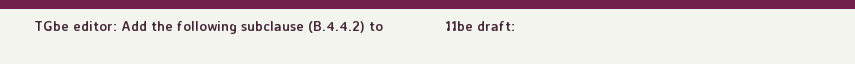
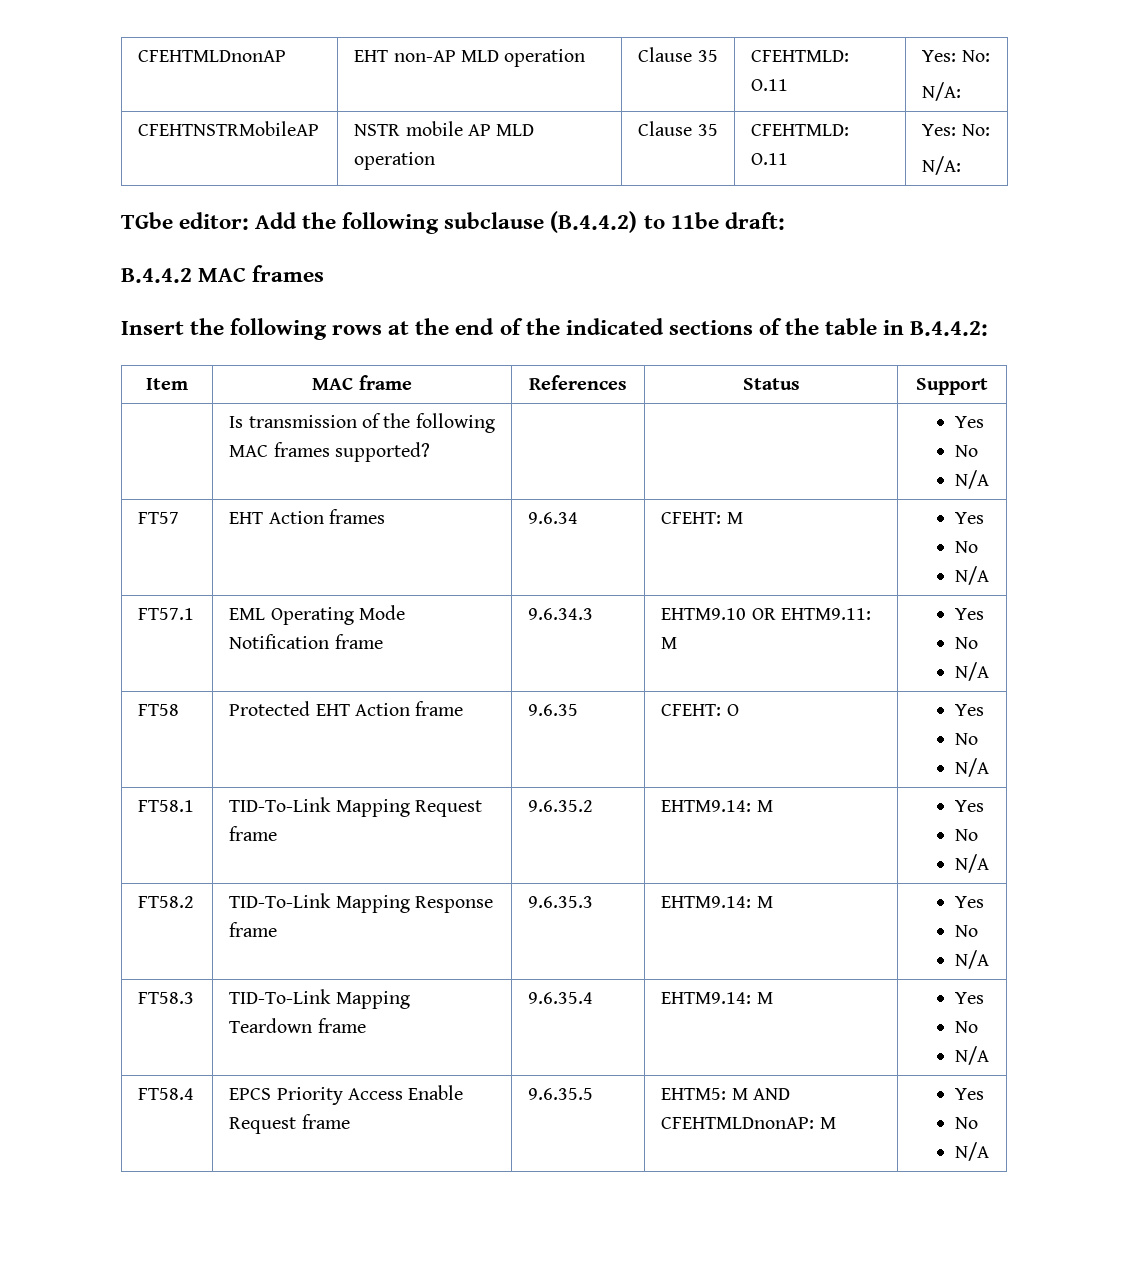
(34, 26) none -> [138,50,287,62] [354,49,586,67] [638,47,718,62] [751,50,850,62] [751,79,789,91] [922,50,990,62] [922,82,962,101] [138,121,320,136] [354,121,535,136] [354,152,436,170] [638,121,718,136] [751,124,850,136] [751,153,789,165] [922,124,990,136] [922,156,962,175] CFEHTMLDnonAP | EHT non-AP MLD operation | Clause 35 | CFEHTMLD: O.11 | Yes: No: // N/A: // CFEHTNSTRMobileAP | NSTR mobile AP MLD operation | Clause 35 | CFEHTMLD: O.11 | Yes: No: // N/A: //
(515, 26) none -> [121,265,325,283] [121,318,989,340] [146,378,188,390] [312,375,412,390] [529,375,627,390] [742,378,800,390] [916,378,988,395] [229,413,495,433] [229,442,430,462] [954,416,984,428] [954,445,978,457] [954,470,989,489] [138,512,180,524] [229,509,385,524] [528,512,579,524] [661,512,743,524] [954,512,984,524] [954,541,978,553] [954,566,989,585] [138,608,195,620] [229,605,405,625] [229,634,383,649] [528,608,594,620] [661,608,871,620] [661,637,678,649] [954,608,984,620] [954,637,978,649] [954,662,989,681] [138,704,180,716] [229,701,464,716] [528,704,579,716] [661,704,739,716] [954,704,984,716] [954,733,978,745] [954,758,989,777] [138,800,195,812] [229,797,482,817] [229,826,278,841] [528,800,594,812] [661,800,773,812] [954,800,984,812] [954,829,978,841] [954,854,989,873] [138,896,195,908] [229,893,493,913] [229,922,278,937] [528,896,594,908] [661,896,773,908] [954,896,984,908] [954,925,978,937] [954,950,989,969] [138,992,195,1004] [229,989,410,1009] [229,1018,366,1033] [528,992,594,1004] [661,992,773,1004] [954,992,984,1004] [954,1021,978,1033] [954,1046,989,1065] [138,1088,195,1100] [229,1085,464,1105] [229,1114,350,1134] [528,1088,594,1100] [661,1088,790,1100] [661,1117,836,1129] [954,1088,984,1100] [954,1117,978,1129] [954,1142,989,1161] // B.4.4.2 MAC frames // Insert the following rows at the end of the indicated sections of the table in B.4.4.2: // Item | MAC frame | References | Status | Support // | Is transmission of the following MAC frames supported? | | | Yes // No // N/A // FT57 | EHT Action frames | 9.6.34 | CFEHT: M | Yes // No // N/A // FT57.1 | EML Operating Mode Notification frame | 9.6.34.3 | EHTM9.10 OR EHTM9.11: M | Yes // No // N/A // FT58 | Protected EHT Action frame | 9.6.35 | CFEHT: O | Yes // No // N/A // FT58.1 | TID-To-Link Mapping Request frame | 9.6.35.2 | EHTM9.14: M | Yes // No // N/A // FT58.2 | TID-To-Link Mapping Response frame | 9.6.35.3 | EHTM9.14: M | Yes // No // N/A // FT58.3 | TID-To-Link Mapping Teardown frame | 9.6.35.4 | EHTM9.14: M | Yes // No // N/A // FT58.4 | EPCS Priority Access Enable Request frame | 9.6.35.5 | EHTM5: M AND CFEHTMLDnonAP: M | Yes // No // N/A

